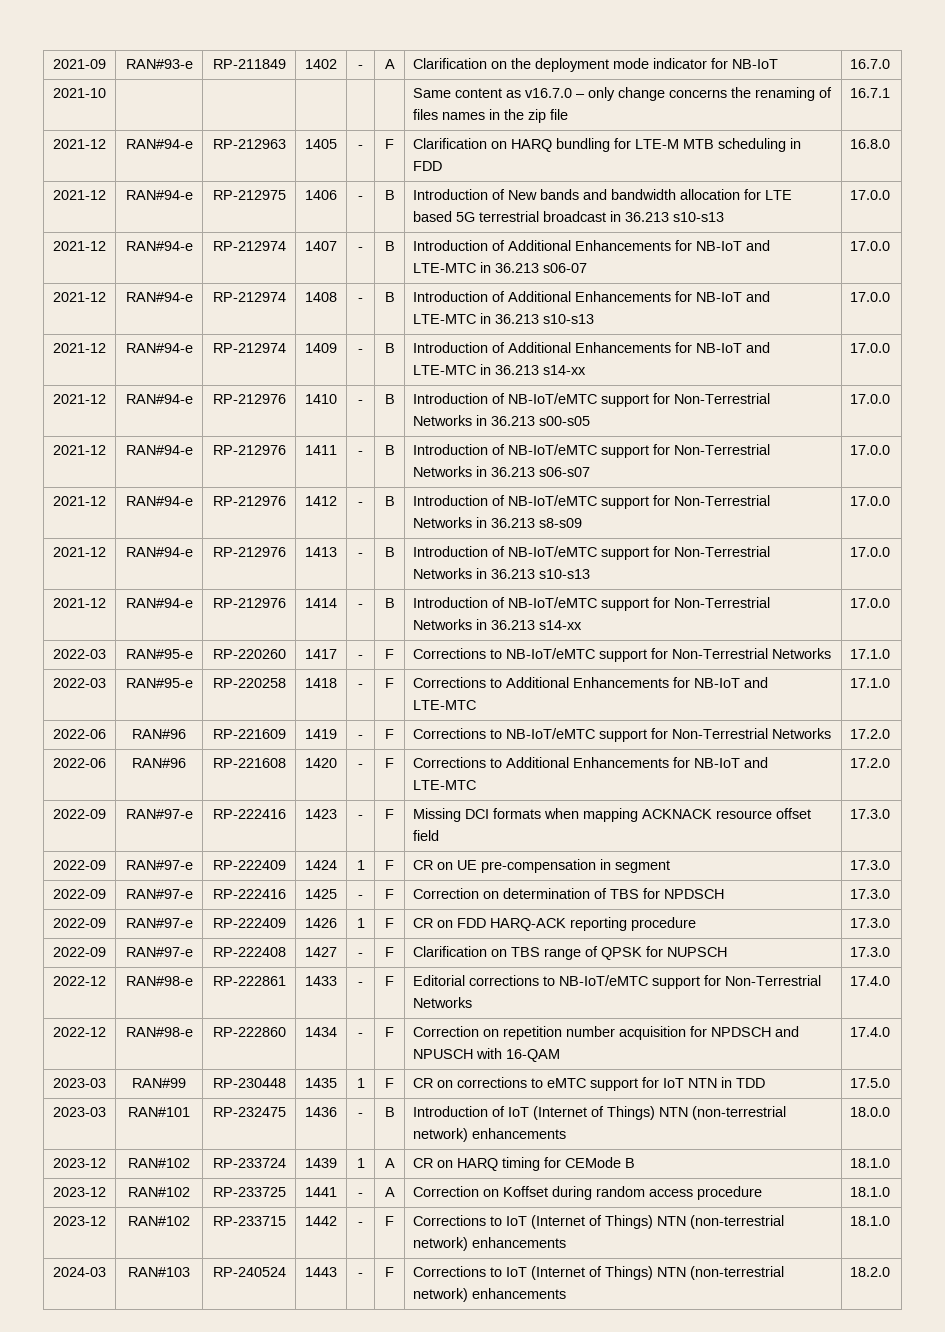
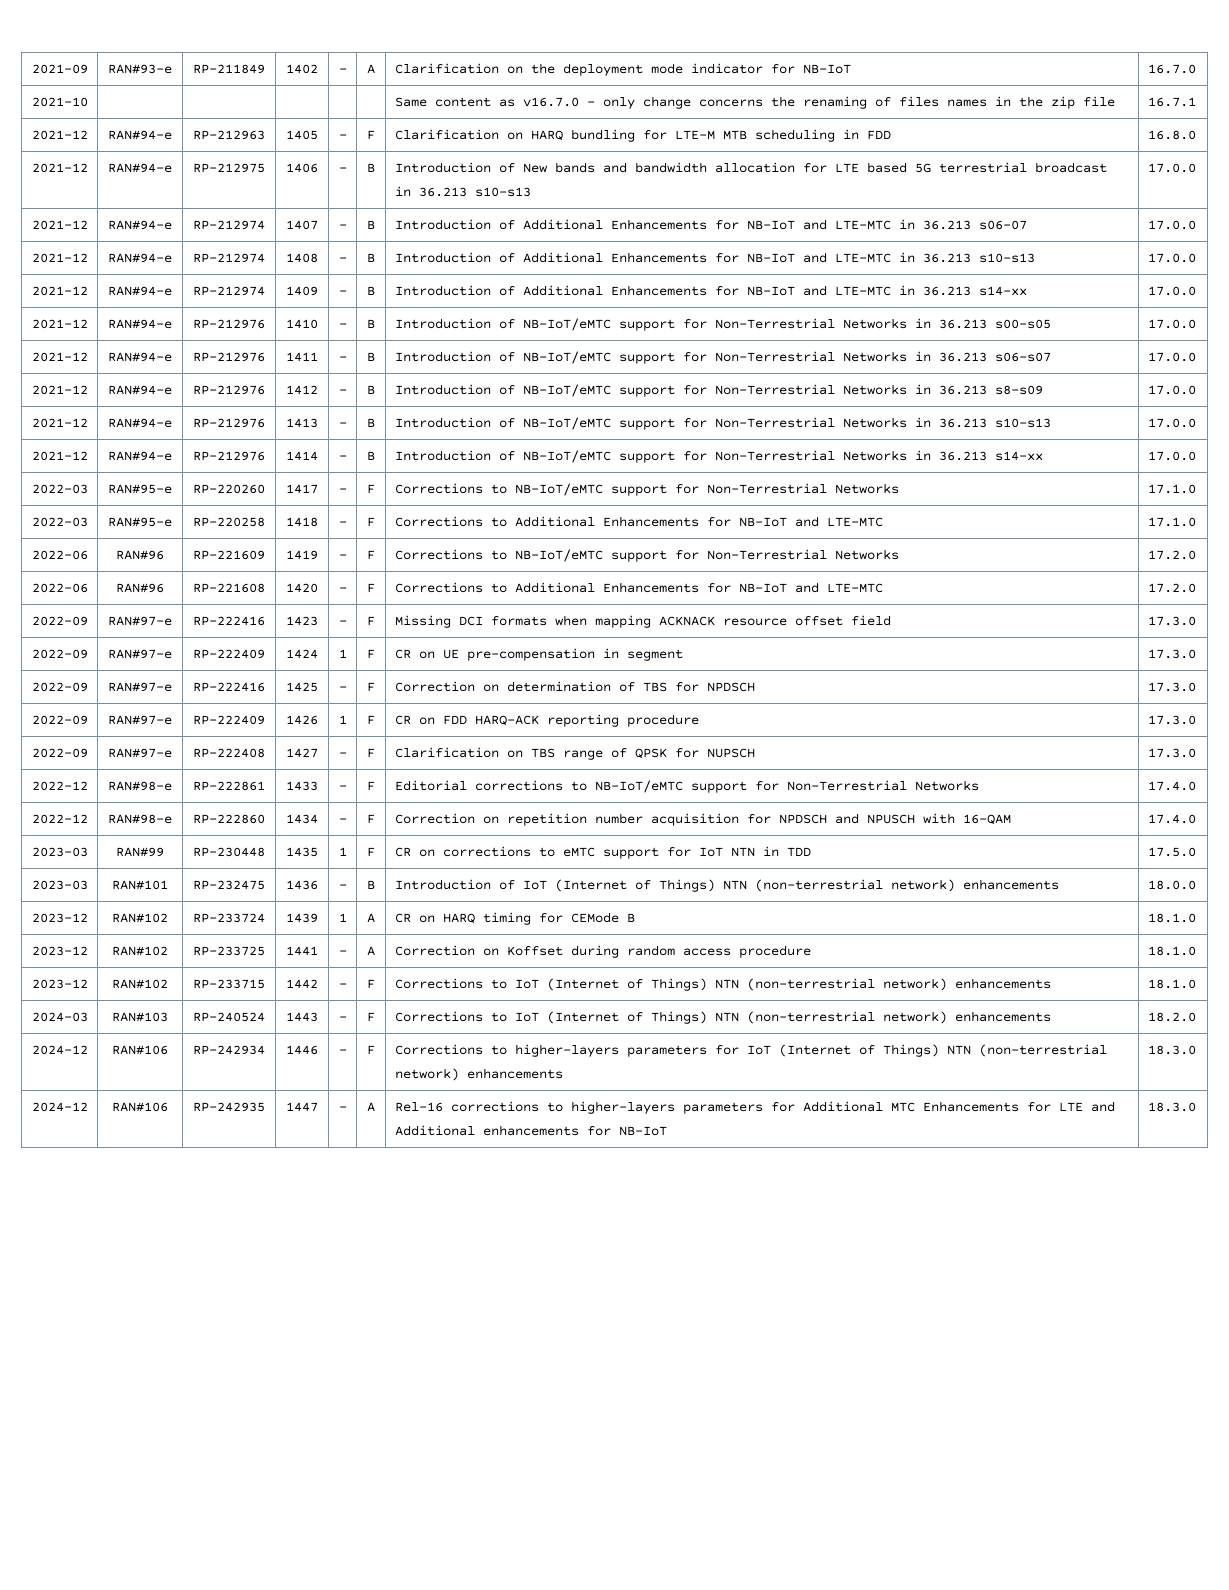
(891, 1272) none -> [31,1045,88,1055] [112,1045,168,1055] [193,1045,265,1055] [286,1045,318,1055] [338,1049,347,1054] [367,1045,375,1055] [394,1044,1107,1057] [394,1068,563,1081] [1147,1045,1196,1055] [31,1102,88,1112] [112,1102,168,1112] [193,1102,265,1112] [286,1102,318,1112] [338,1106,347,1111] [367,1102,375,1112] [394,1101,1115,1114] [394,1125,667,1136] [1147,1102,1196,1112] // 2024-12 | RAN#106 | RP-242934 | 1446 | - | F | Corrections to higher-layers parameters for IoT (Internet of Things) NTN (non-terrestrial network) enhancements | 18.3.0 // 2024-12 | RAN#106 | RP-242935 | 1447 | - | A | Rel-16 corrections to higher-layers parameters for Additional MTC Enhancements for LTE and Additional enhancements for NB-IoT | 18.3.0

